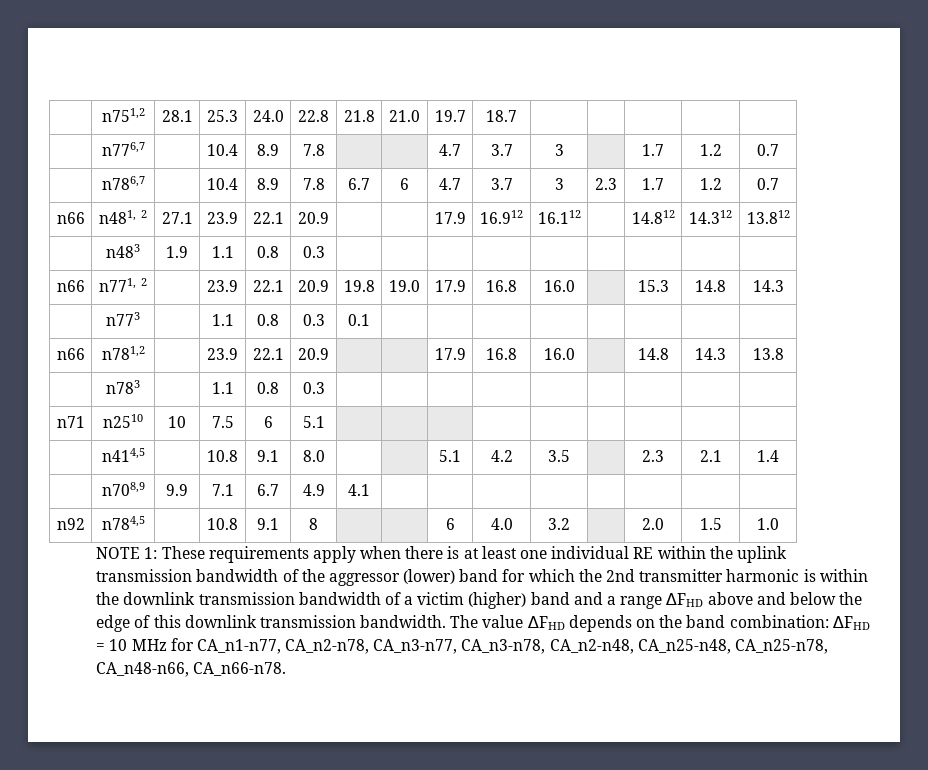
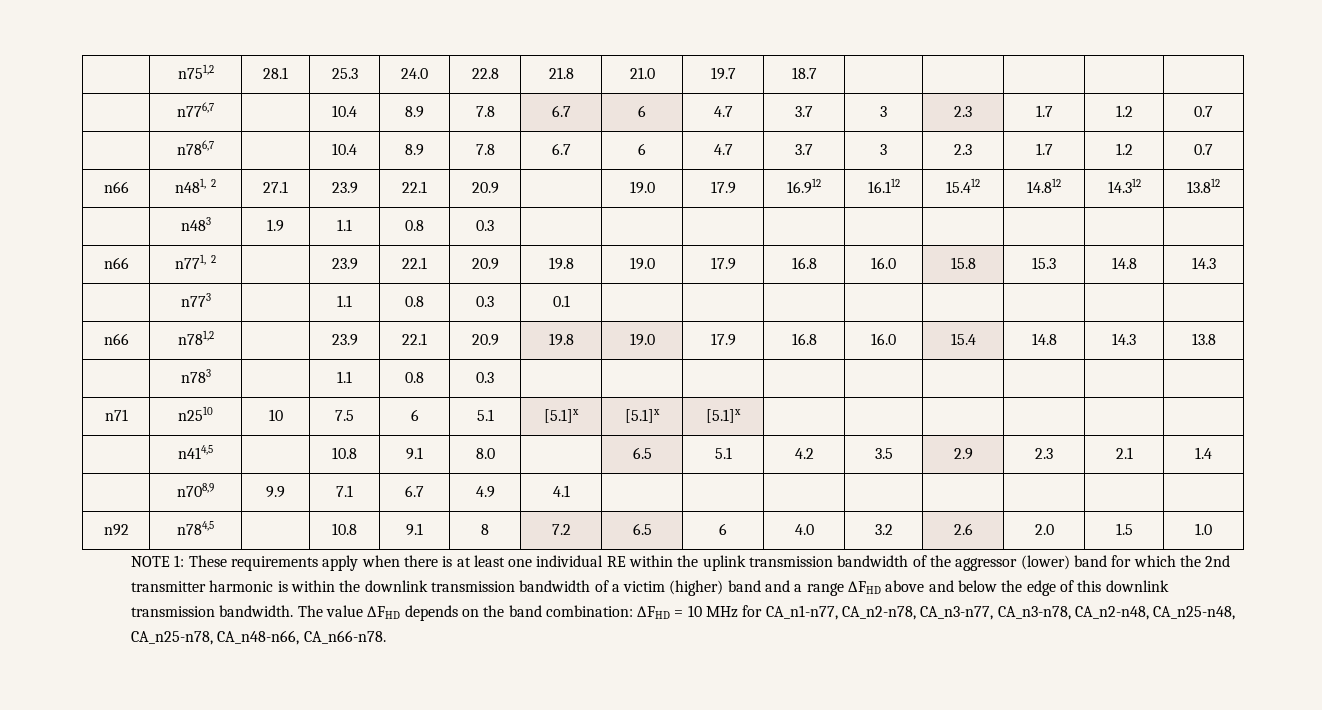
[439,144,461,156] [490,144,513,156] [554,144,564,156] | | 4.7 | 3.7 | 3 | -> [551,105,571,117] [638,105,646,117] [713,106,733,117] [795,106,813,117] [880,106,887,117] [954,106,972,117] 6.7 | 6 | 4.7 | 3.7 | 3 | 2.3
(329, 218) none -> [629,181,655,194] 19.0
(581, 217) none -> [946,178,980,193] 15.412
(575, 286) none -> [950,257,976,269] 15.8
[434,348,466,360] [486,348,517,360] [543,348,575,360] | | 17.9 | 16.8 | 16.0 | -> [548,333,574,346] [629,333,655,346] [710,333,736,346] [791,333,817,345] [871,333,896,345] [950,333,976,345] 19.8 | 19.0 | 17.9 | 16.8 | 16.0 | 15.4
(325, 422) | | -> [544,409,579,423] [625,409,660,423] [706,409,741,423] [5.1]x | [5.1]x | [5.1]x
(325, 456) none -> [632,447,652,459] 6.5
(570, 456) none -> [953,448,973,460] 2.9
(318, 524) | -> [551,524,571,535] [632,523,652,535] 7.2 | 6.5
(570, 524) none -> [953,523,973,535] 2.6

